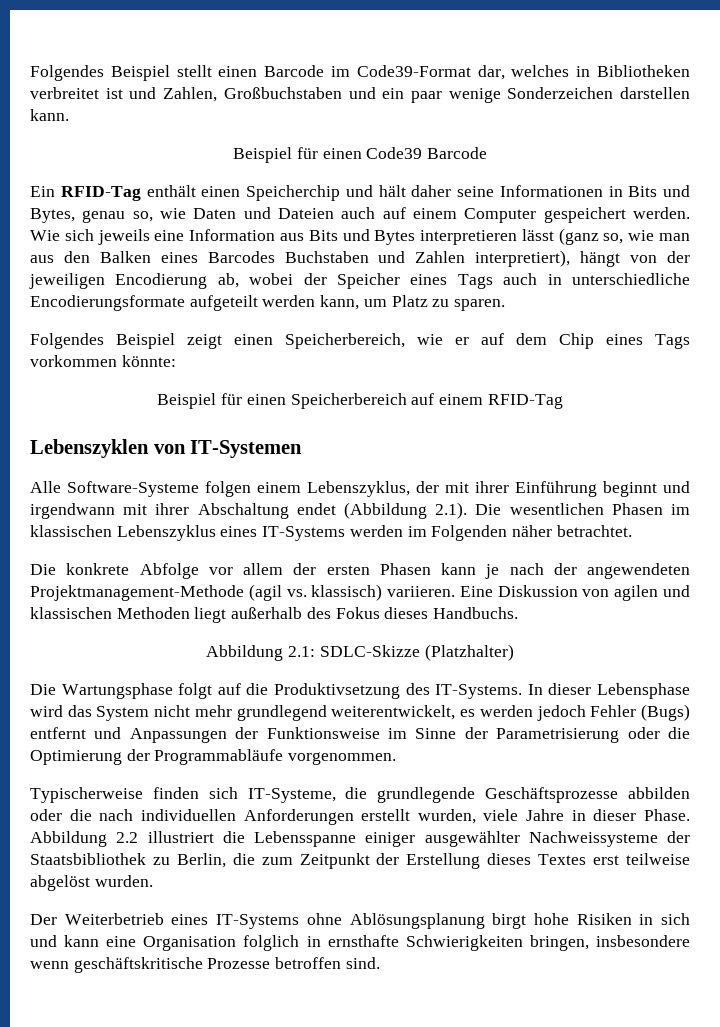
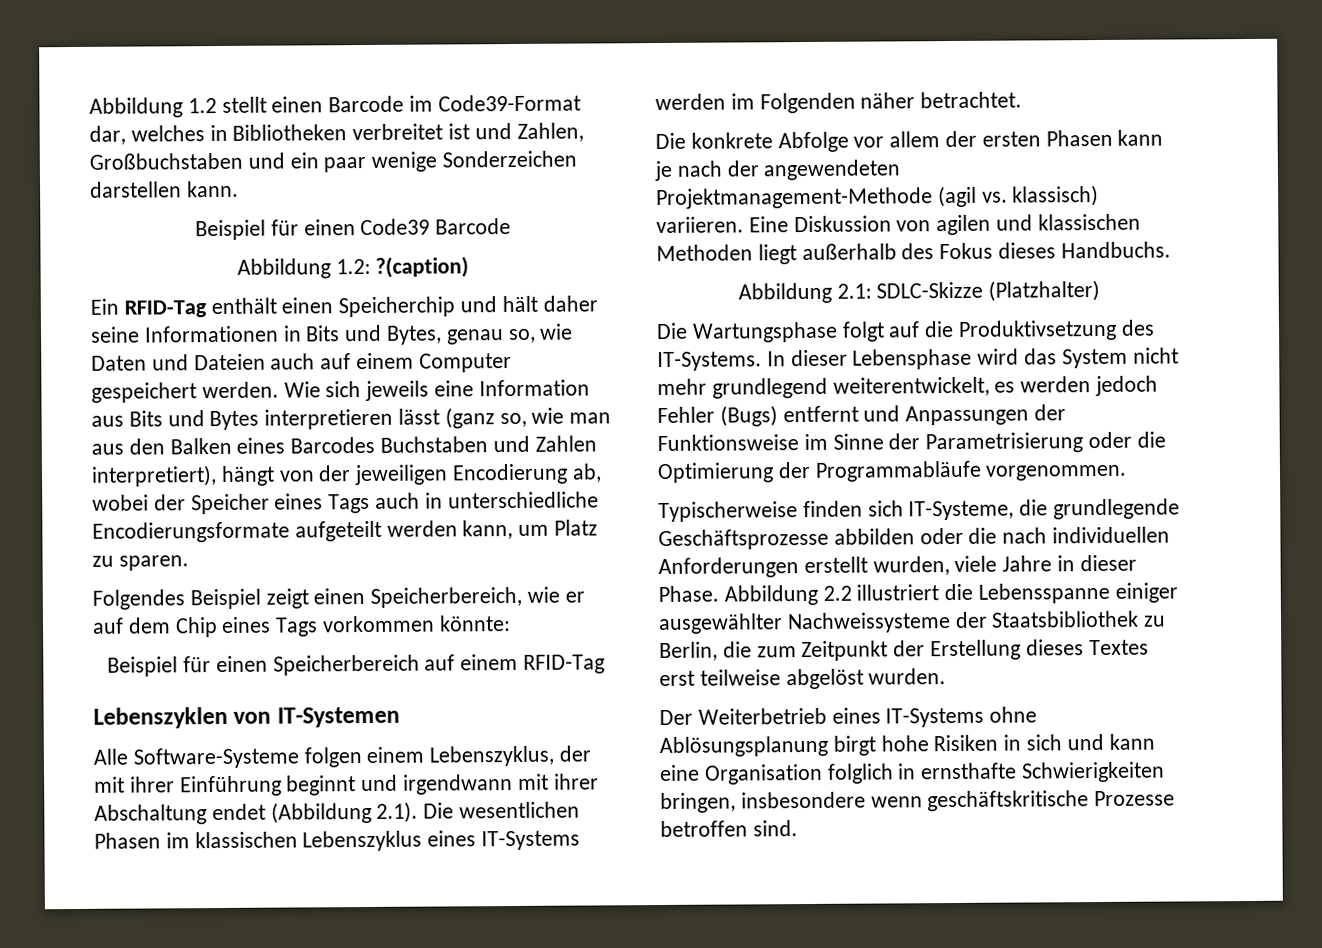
[30,65,170,81] Folgendes Beispiel -> [89,97,217,118] Abbildung 1.2
(487, 153) none -> [236,256,470,279] // Abbildung 1.2: ?(caption)

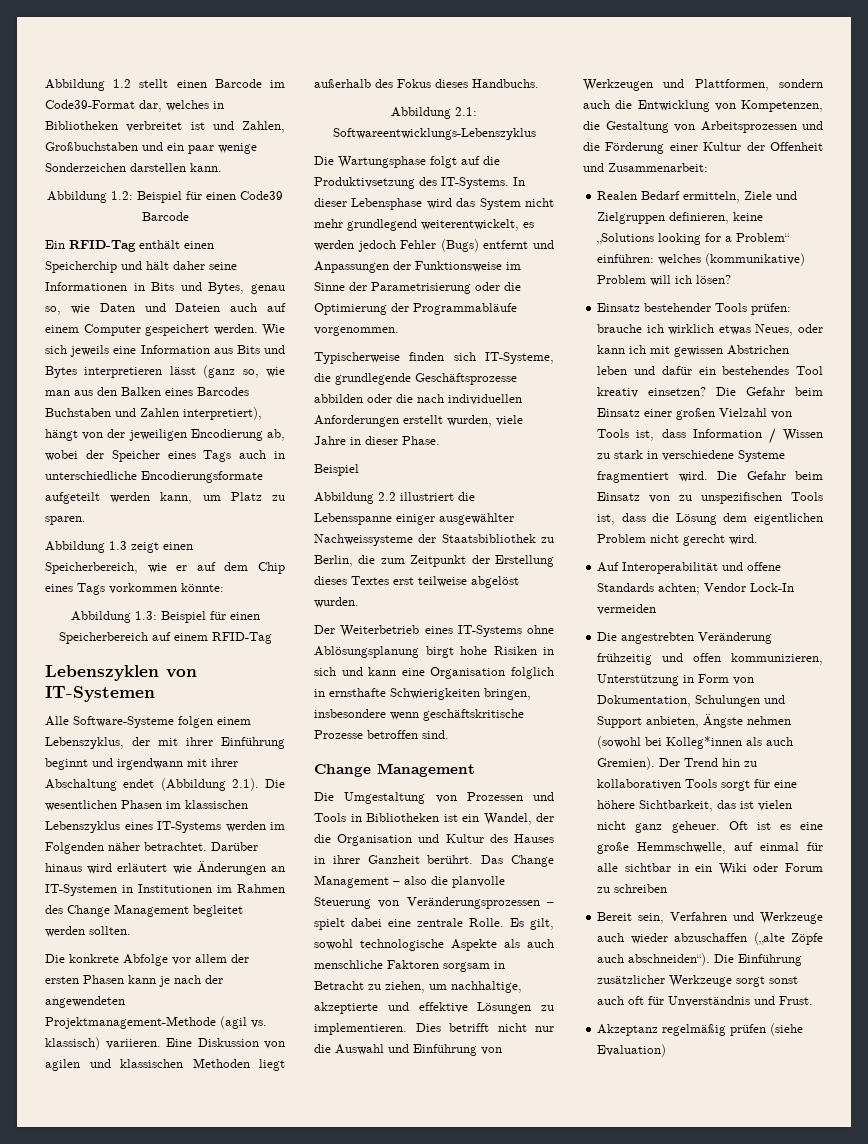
(239, 189) none -> [47,191,133,203] Abbildung 1.2:
[236,256,470,279] // Abbildung 1.2: ?(caption) -> (189, 216) none
[92,588,261,610] Folgendes Beispiel -> [45,541,127,553] Abbildung 1.3
(511, 623) none -> [70,611,157,623] Abbildung 1.3:
(1023, 100) none -> [211,842,258,851] [45,861,285,875] [45,884,285,896] [45,904,243,917] [45,926,131,937] Darüber hinaus wird erläutert wie Änderungen an IT-Systemen in Institutionen im Rahmen des Change Management begleitet werden sollten.
[876,280,1101,302] SDLC-Skizze (Platzhalter) -> [332,128,536,140] Softwareentwicklungs-Lebenszyklus
(719, 594) none -> [314,464,359,476] // Beispiel //
(798, 828) none -> [314,763,475,777] [314,792,554,804] [314,813,554,825] [314,834,554,846] [314,855,554,867] [314,875,505,888] [314,897,554,909] [314,918,554,930] [314,939,554,951] [314,960,505,972] [314,981,522,993] [314,1002,554,1014] [314,1023,554,1035] [314,1044,502,1056] [583,79,823,91] [583,100,823,112] [583,121,823,133] [583,142,823,154] [583,163,708,172] [597,191,798,203] [597,212,764,224] [597,233,791,245] [597,253,806,266] [597,275,732,286] [597,303,792,315] [597,324,823,336] [597,345,790,357] [597,366,823,375] [597,387,823,398] [597,408,793,420] [597,428,823,444] [597,450,786,462] [597,471,823,483] [597,492,823,504] [597,513,823,525] [597,534,759,546] [597,562,782,574] [597,583,795,595] [597,604,657,615] [597,632,773,644] [597,653,823,665] [597,674,755,686] [597,695,786,707] [597,714,792,728] [597,736,794,749] [597,757,758,770] [597,779,798,791] [597,800,793,812] [597,821,823,833] [597,842,823,854] [597,863,823,875] [597,884,668,893] [597,912,823,924] [597,932,823,945] [597,953,803,966] [597,975,799,987] [597,996,814,1007] [597,1023,804,1036] [597,1044,667,1057] // Change Management // Die Umgestaltung von Prozessen und Tools in Bibliotheken ist ein Wandel, der die Organisation und Kultur des Hauses in ihrer Ganzheit berührt. Das Change Management – also die planvolle Steuerung von Veränderungsprozessen – spielt dabei eine zentrale Rolle. Es gilt, sowohl technologische Aspekte als auch menschliche Faktoren sorgsam in Betracht zu ziehen, um nachhaltige, akzeptierte und effektive Lösungen zu implementieren. Dies betrifft nicht nur die Auswahl und Einführung von Werkzeugen und Plattformen, sondern auch die Entwicklung von Kompetenzen, die Gestaltung von Arbeitsprozessen und die Förderung einer Kultur der Offenheit und Zusammenarbeit: // Realen Bedarf ermitteln, Ziele und Zielgruppen definieren, keine „Solutions looking for a Problem“ einführen: welches (kommunikative) Problem will ich lösen? // Einsatz bestehender Tools prüfen: brauche ich wirklich etwas Neues, oder kann ich mit gewissen Abstrichen leben und dafür ein bestehendes Tool kreativ einsetzen? Die Gefahr beim Einsatz einer großen Vielzahl von Tools ist, dass Information / Wissen zu stark in verschiedene Systeme fragmentiert wird. Die Gefahr beim Einsatz von zu unspezifischen Tools ist, dass die Lösung dem eigentlichen Problem nicht gerecht wird. // Auf Interoperabilität und offene Standards achten; Vendor Lock-In vermeiden // Die angestrebten Veränderung frühzeitig und offen kommunizieren, Unterstützung in Form von Dokumentation, Schulungen und Support anbieten, Ängste nehmen (sowohl bei Kolleg*innen als auch Gremien). Der Trend hin zu kollaborativen Tools sorgt für eine höhere Sichtbarkeit, das ist vielen nicht ganz geheuer. Oft ist es eine große Hemmschwelle, auf einmal für alle sichtbar in ein Wiki oder Forum zu schreiben // Bereit sein, Verfahren und Werkzeuge auch wieder abzuschaffen („alte Zöpfe auch abschneiden“). Die Einführung zusätzlicher Werkzeuge sorgt sonst auch oft für Unverständnis und Frust. // Akzeptanz regelmäßig prüfen (siehe Evaluation)

